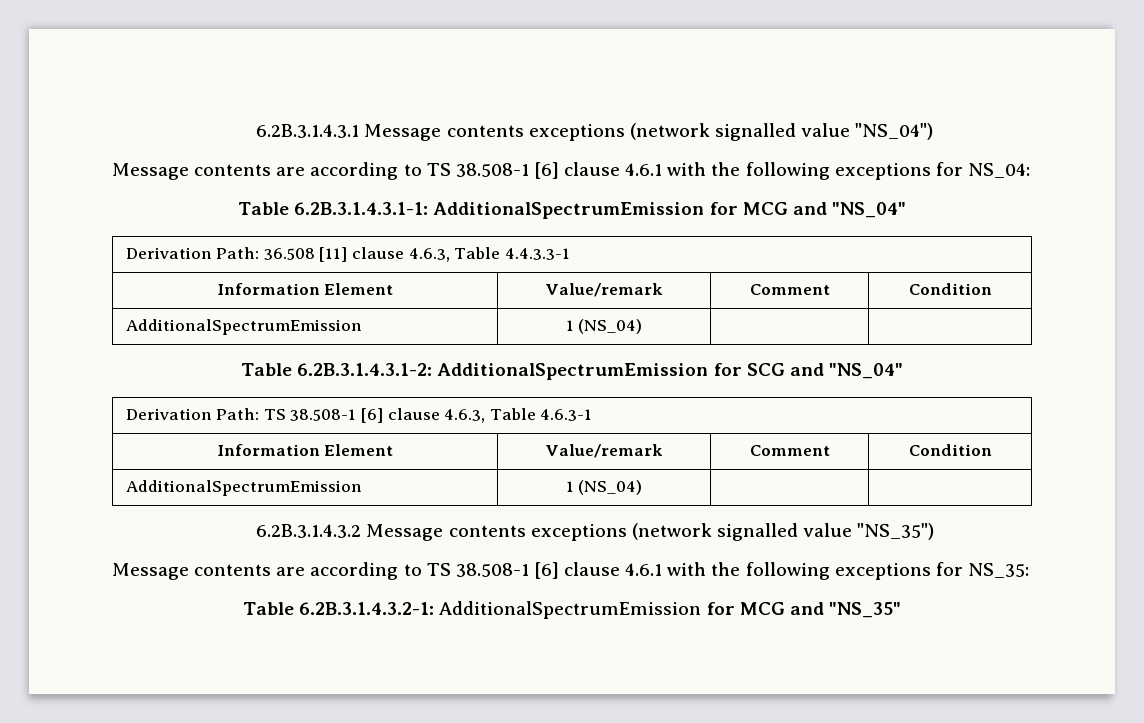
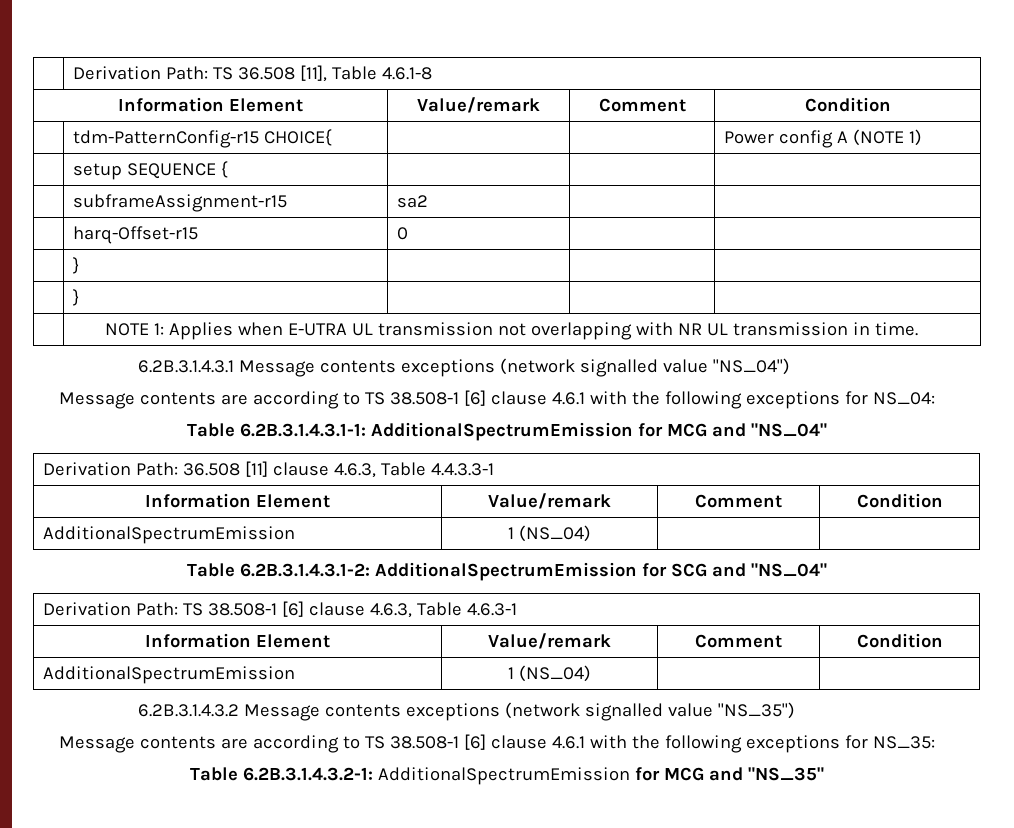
(256, 131) none -> [73,65,433,82] [118,97,303,112] [417,97,540,113] [598,98,686,112] [804,97,891,112] [73,129,333,148] [724,129,923,148] [73,161,229,180] [73,194,288,212] [397,195,429,208] [73,226,199,244] [397,227,409,240] [73,257,80,274] [73,289,80,306] [104,322,918,340] | Derivation Path: TS 36.508 [11], Table 4.6.1-8 // Information Element | Value/remark | Comment | Condition // | tdm-PatternConfig-r15 CHOICE{ | | | Power config A (NOTE 1) // | setup SEQUENCE { | | | // | subframeAssignment-r15 | sa2 | | // | harq-Offset-r15 | 0 | | // | } | | | // | } | | | // | NOTE 1: Applies when E-UTRA UL transmission not overlapping with NR UL transmission in time. //

